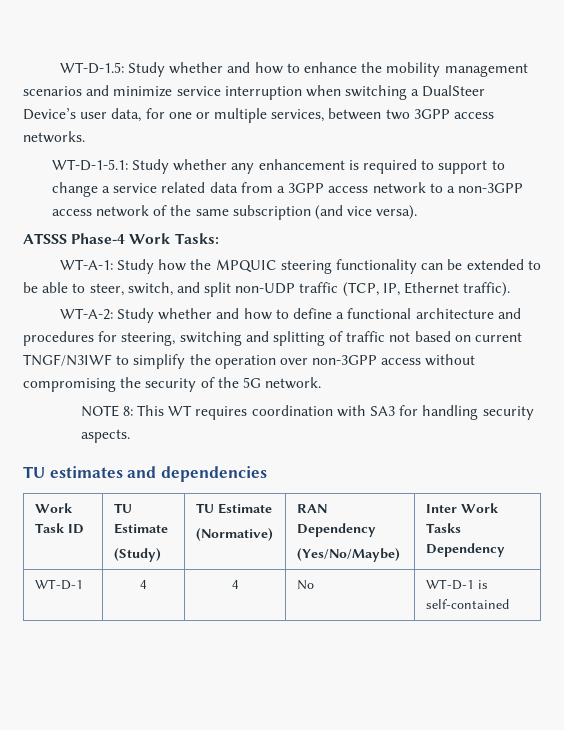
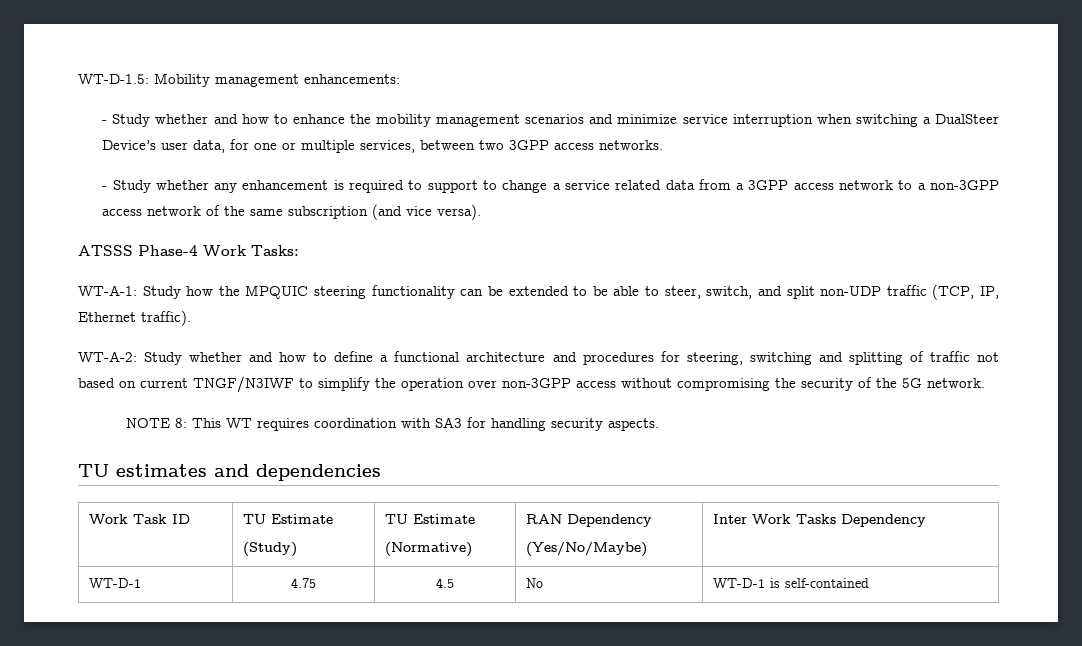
(124, 68) none -> [154,73,400,87] [102,120,108,124] Mobility management enhancements: // -
[51,159,128,171] WT-D-1-5.1: -> [102,186,108,190] -
[140,580,147,589] [231,580,239,589] 4 | 4 -> [291,578,316,588] [436,578,454,588] 4.75 | 4.5

